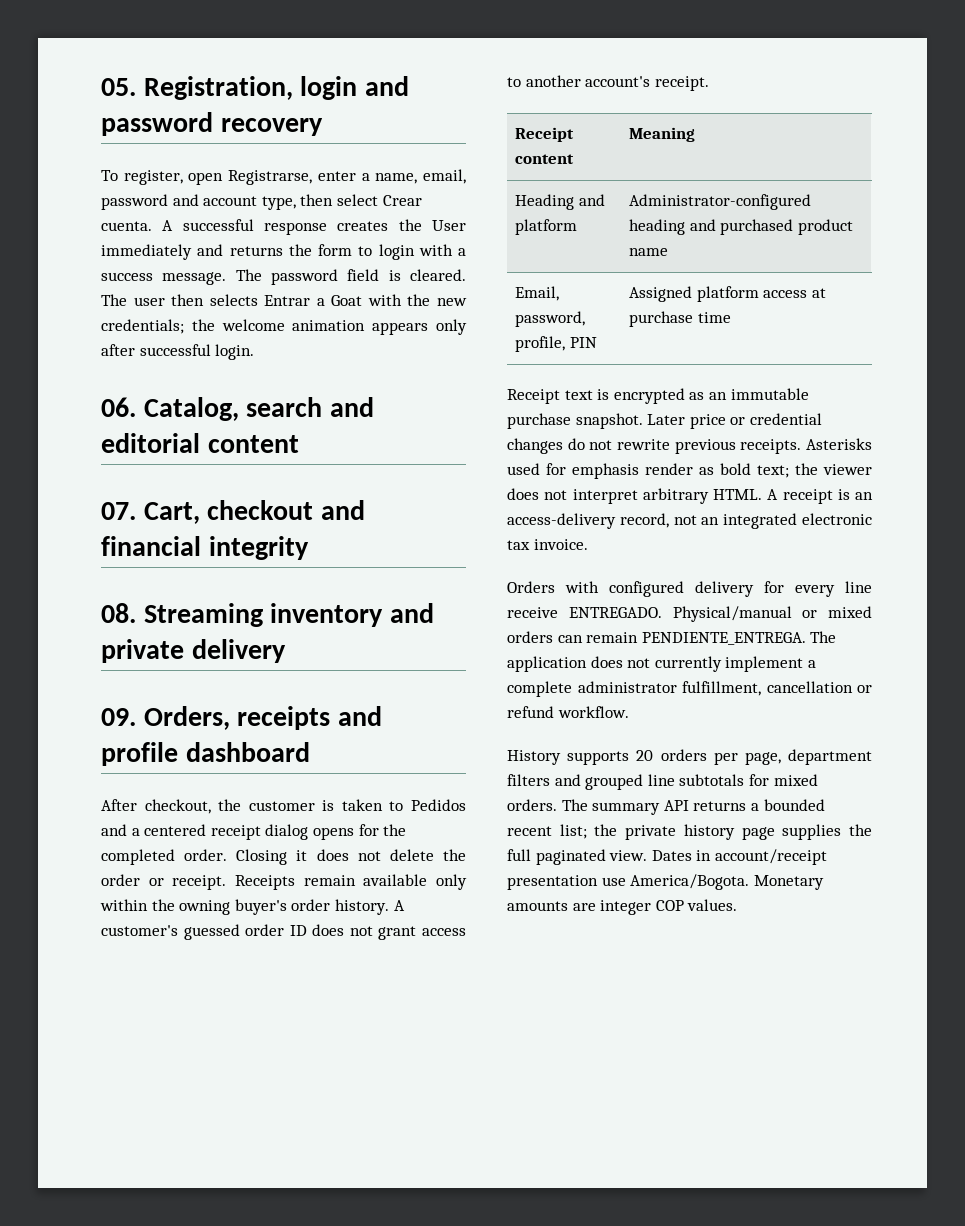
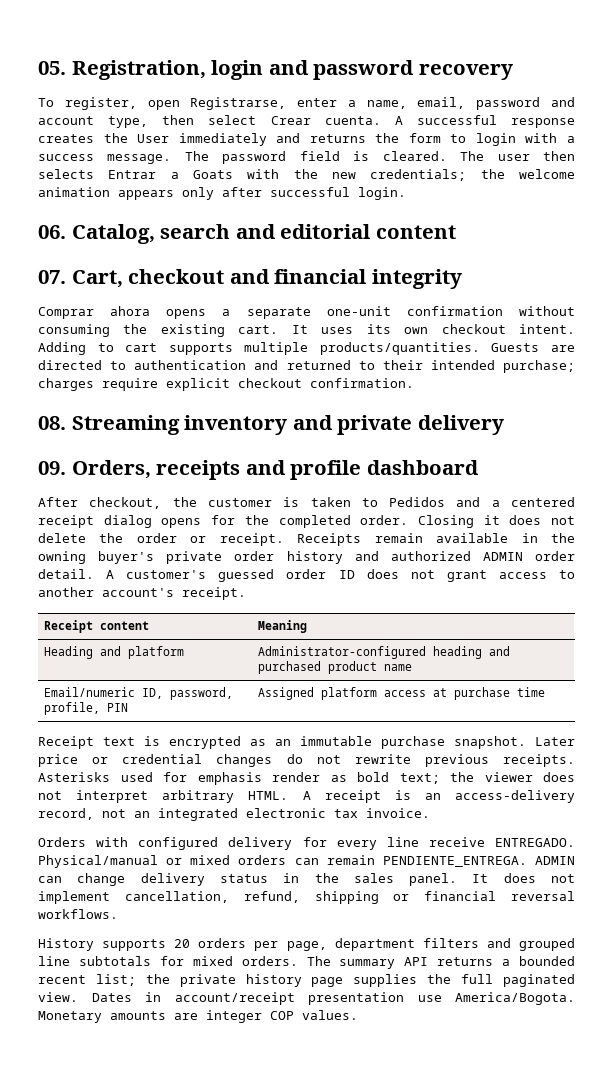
[331,295,363,306] Goat -> [193,170,233,179] Goats
(309, 548) none -> [38,306,575,319] [38,324,576,337] [38,342,575,355] [38,360,575,373] [38,378,414,391] // Comprar ahora opens a separate one-unit confirmation without consuming the existing cart. It uses its own checkout intent. Adding to cart supports multiple products/quantities. Guests are directed to authentication and returned to their intended purchase; charges require explicit checkout confirmation.
[436,874,467,890] [100,899,148,911] only within -> [521,533,538,543] in
[291,899,389,915] order history. -> [166,551,575,564] [38,569,94,579] private order history and authorized ADMIN order detail.
[515,286,560,301] Email, -> [43,687,163,699] Email/numeric ID,
[810,631,837,643] [507,656,816,672] [507,681,872,697] [507,706,629,718] The application does not currently implement a complete administrator fulfillment, cancellation or refund workflow. -> [535,856,575,865] [38,873,576,886] [38,891,575,904] [38,909,118,919] ADMIN can change delivery status in the sales panel. It does not implement cancellation, refund, shipping or financial reversal workflows.

